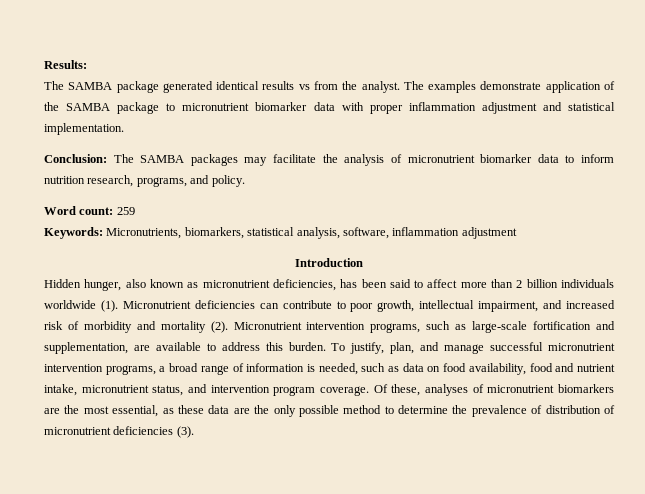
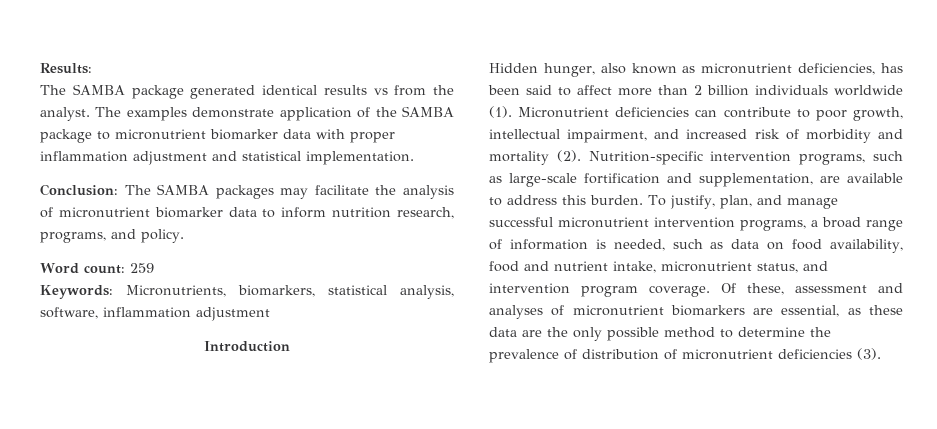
[233,322,302,330] Micronutrient -> [588,151,703,165] Nutrition-specific
(421, 390) none -> [795,283,903,293] assessment and
[64,405,109,414] the most -> (774, 311) none

